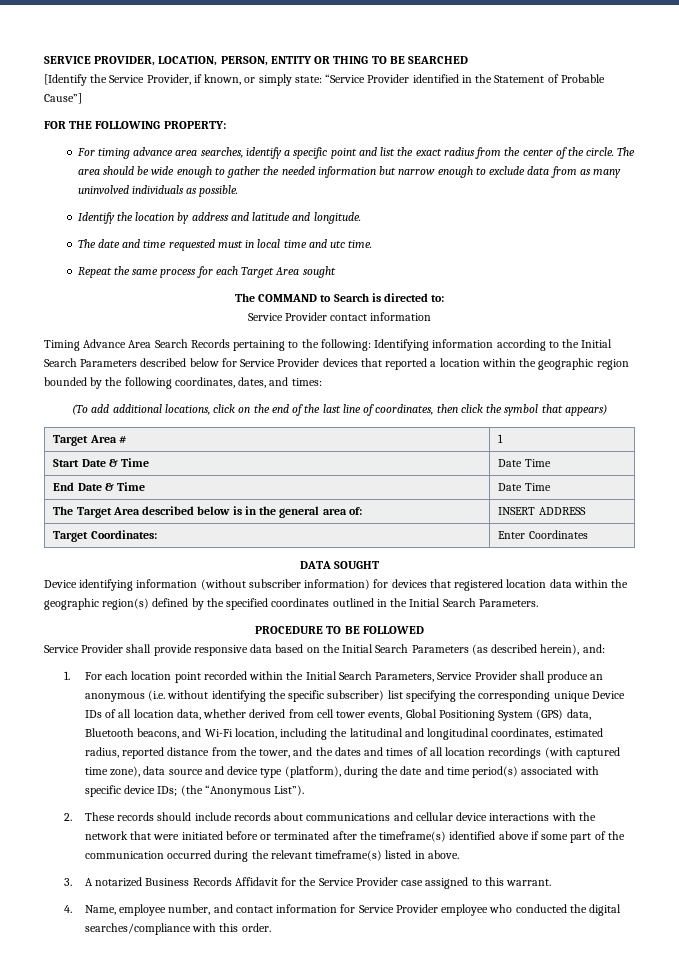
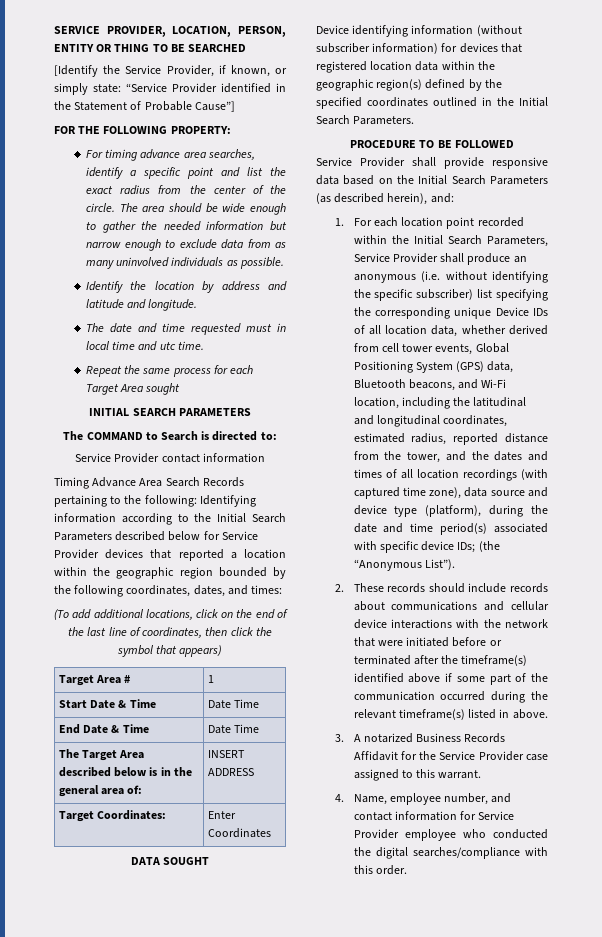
(336, 272) none -> [89,408,251,416] // INITIAL SEARCH PARAMETERS

